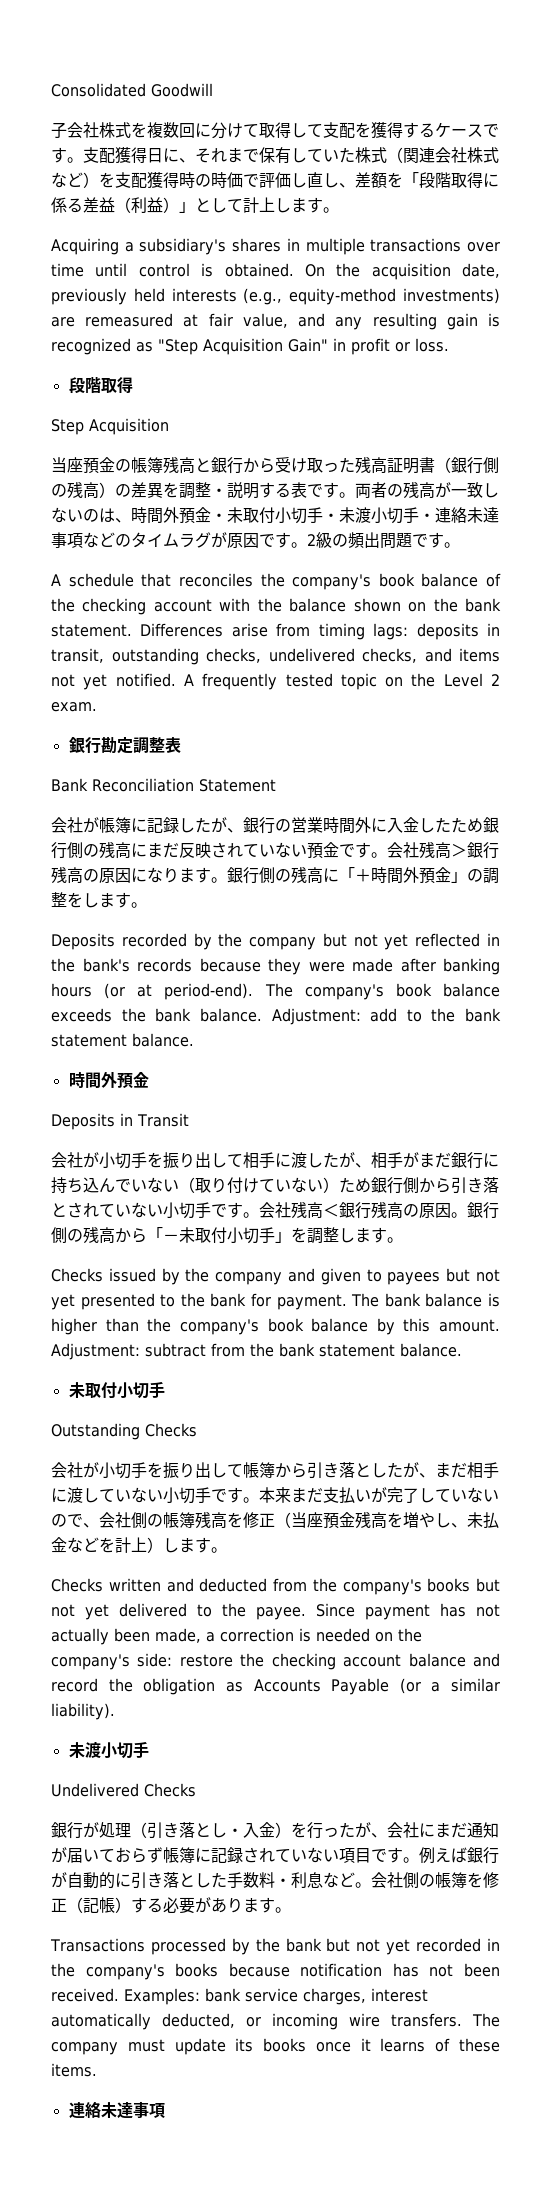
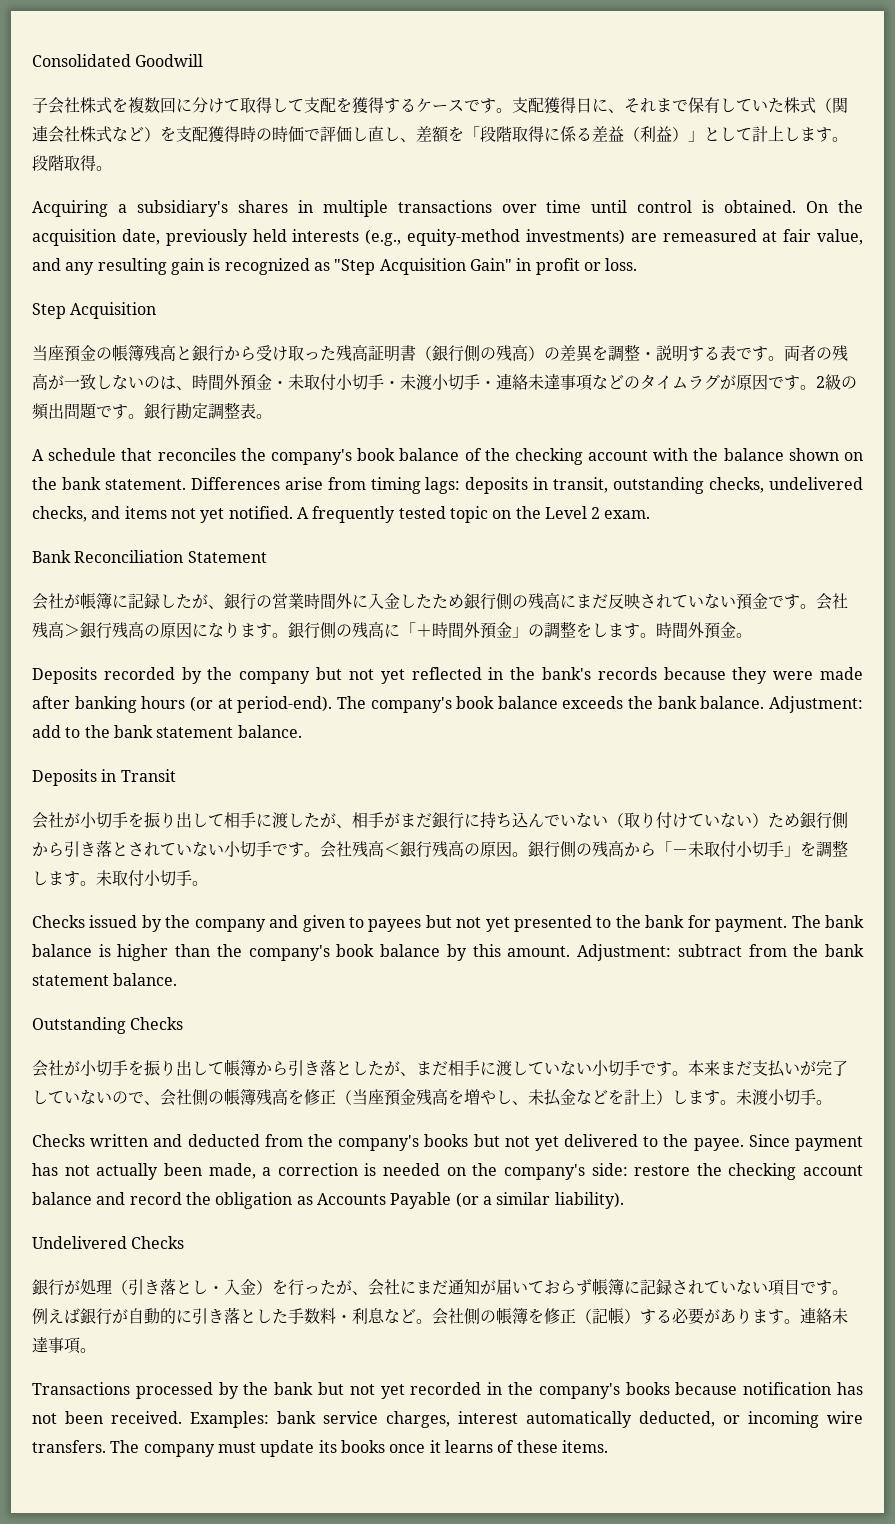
(339, 210) none -> [32,155,112,171] 段階取得。
[68,377,133,394] // 段階取得 -> (638, 264) none
(460, 545) none -> [144,402,272,420] 銀行勘定調整表。
[68,737,181,754] // 銀行勘定調整表 -> (651, 514) none
(147, 905) none -> [656,622,752,639] 時間外預金。
[68,1071,149,1089] // 時間外預金 -> (302, 731) none
(403, 1240) none -> [96,870,208,887] 未取付小切手。
[68,1381,165,1399] // 未取付小切手 -> (178, 979) none
(227, 1550) none -> [736,1089,832,1105] 未渡小切手。
[68,1741,149,1759] // 未渡小切手 -> (624, 1200) none
(291, 1910) none -> [800,1307,848,1324] [32,1336,96,1354] 連絡未達事項。
[68,2101,165,2119] // 連絡未達事項 -> (608, 1446) none

